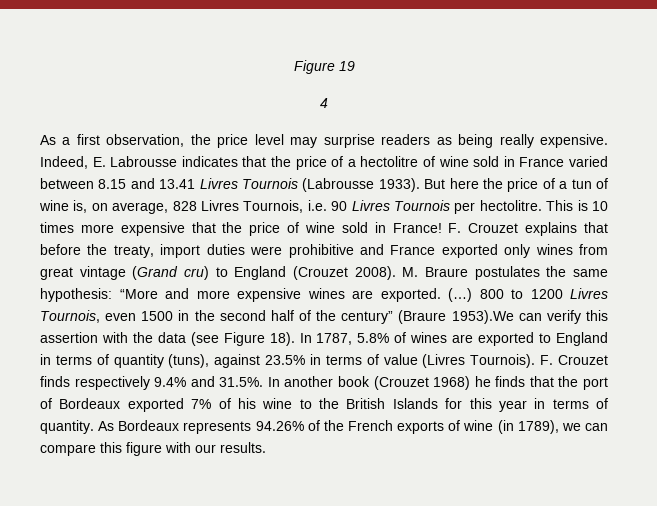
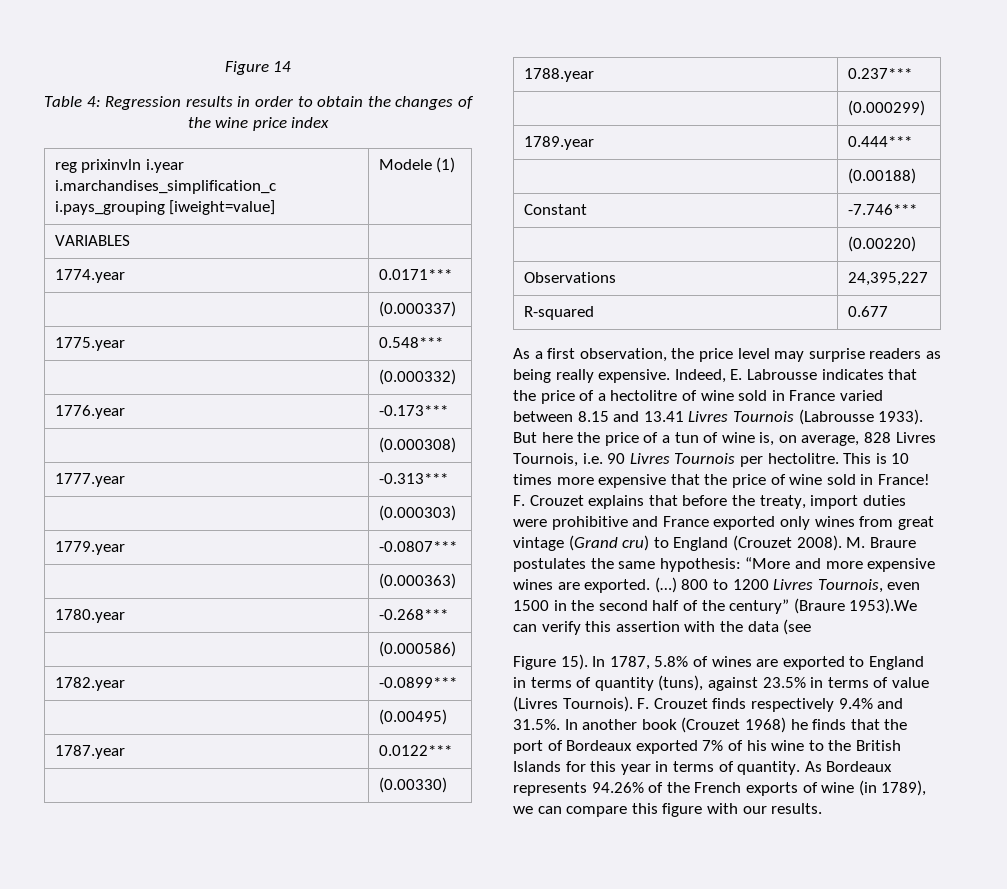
[293,60,355,74] [320,98,328,108] Figure 19 // 4 -> [224,61,292,75] [44,96,474,110] [187,117,330,131] [54,159,185,173] [54,180,276,194] [54,200,276,215] [378,157,456,173] [54,235,130,246] [54,269,125,283] [378,269,452,280] [378,301,456,317] [54,337,125,351] [378,337,443,348] [378,369,456,385] [54,405,125,419] [378,405,448,416] [378,437,456,453] [54,473,125,487] [378,473,448,484] [378,505,456,521] [54,541,125,555] [378,541,457,552] [378,573,456,589] [54,609,125,623] [378,609,448,620] [378,641,456,657] [54,677,125,691] [378,677,457,688] [378,709,447,725] [54,745,125,759] [378,745,452,756] [378,777,447,793] [523,68,594,82] [847,68,912,79] [847,100,925,116] [523,136,594,150] [847,136,912,147] [847,168,916,184] [523,204,587,215] [847,204,917,215] [847,236,916,252] [523,272,616,283] [847,272,928,286] [523,306,594,320] [847,306,888,317] Figure 14 // Table 4: Regression results in order to obtain the changes of the wine price index // reg prixinvln i.year i.marchandises_simplification_c i.pays_grouping [iweight=value] | Modele (1) // VARIABLES | // 1774.year | 0.0171*** // | (0.000337) // 1775.year | 0.548*** // | (0.000332) // 1776.year | -0.173*** // | (0.000308) // 1777.year | -0.313*** // | (0.000303) // 1779.year | -0.0807*** // | (0.000363) // 1780.year | -0.268*** // | (0.000586) // 1782.year | -0.0899*** // | (0.00495) // 1787.year | 0.0122*** // | (0.00330) // 1788.year | 0.237*** // | (0.000299) // 1789.year | 0.444*** // | (0.00188) // Constant | -7.746*** // | (0.00220) // Observations | 24,395,227 // R-squared | 0.677
[223,332,295,346] Figure 18). -> [513,654,588,670] // Figure 15).

